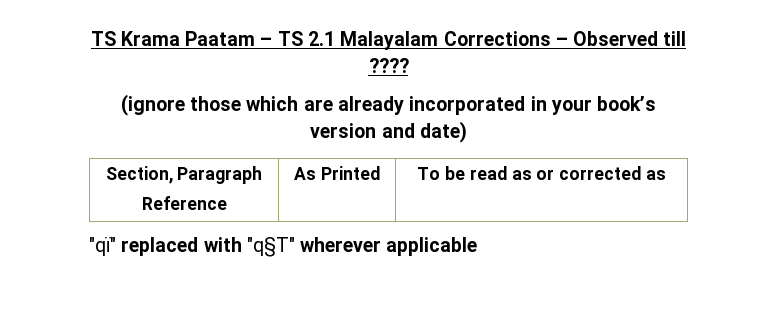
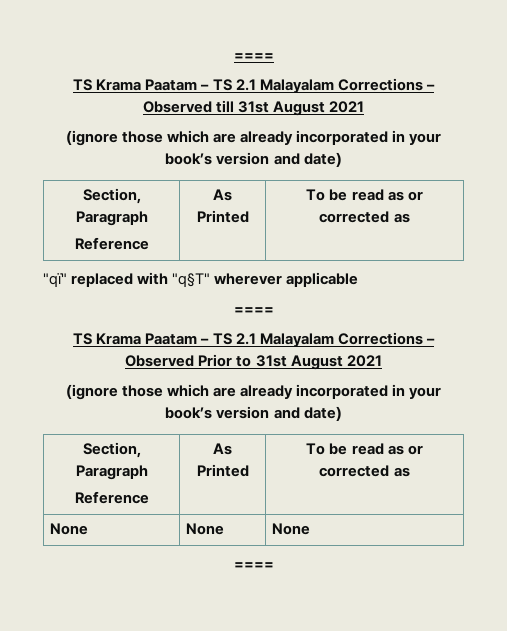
(90, 38) none -> [233,53,274,60] ==== //
[368,58,409,73] ???? -> [238,101,365,116] 31st August 2021
(478, 246) none -> [233,307,274,314] [73,332,435,347] [125,354,382,370] [65,384,442,400] [165,406,342,421] [82,442,141,458] [75,465,148,480] [74,491,149,504] [213,443,232,455] [196,464,249,477] [306,443,423,455] [319,465,410,477] [50,523,89,535] [186,523,225,535] [272,523,311,535] [233,562,274,569] // ==== // TS Krama Paatam – TS 2.1 Malayalam Corrections – Observed Prior to 31st August 2021 // (ignore those which are already incorporated in your book’s version and date) // Section, Paragraph // Reference | As Printed | To be read as or corrected as // None | None | None // ====

